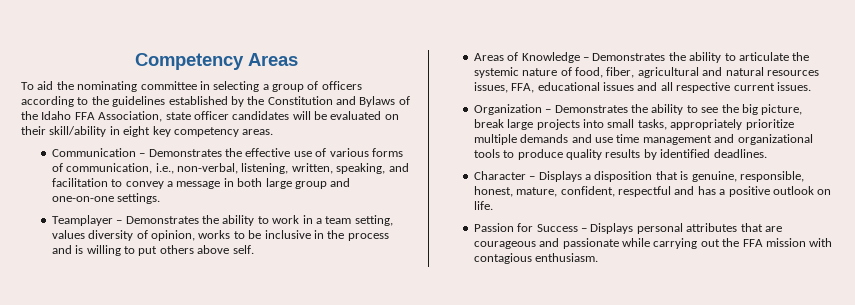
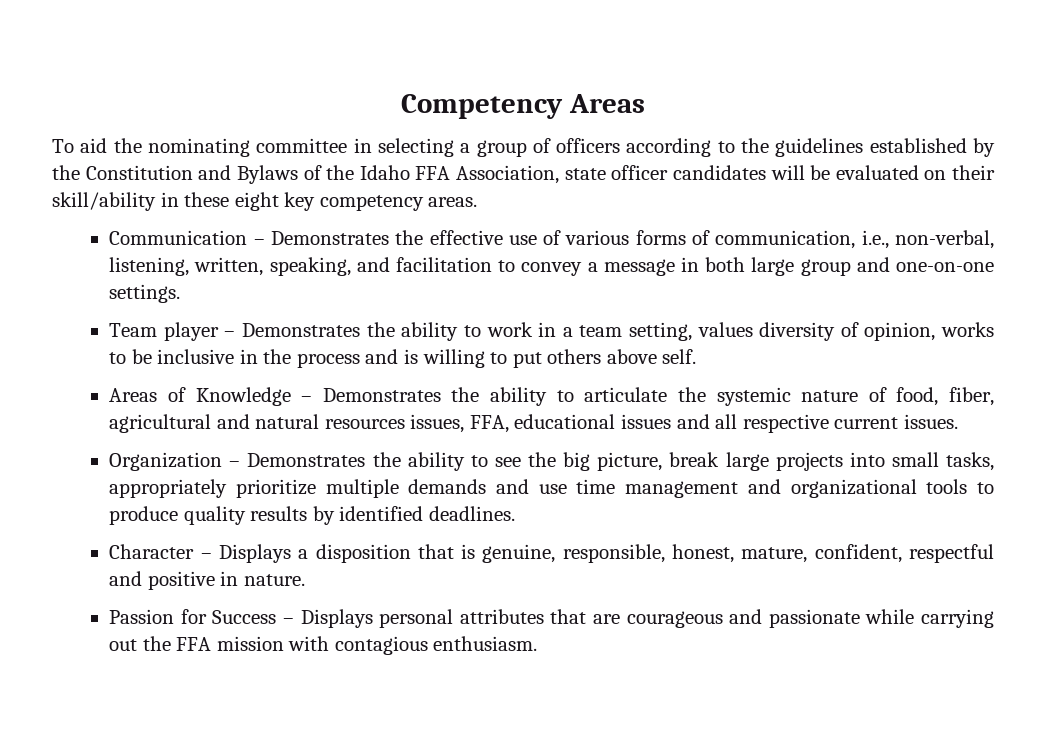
(120, 130) none -> [184,192,230,207] these
[51,215,113,226] Teamplayer -> [109,322,219,341] Team player
[697,186,832,197] [473,201,493,210] has a positive outlook on life. -> [147,571,305,590] positive in nature.

